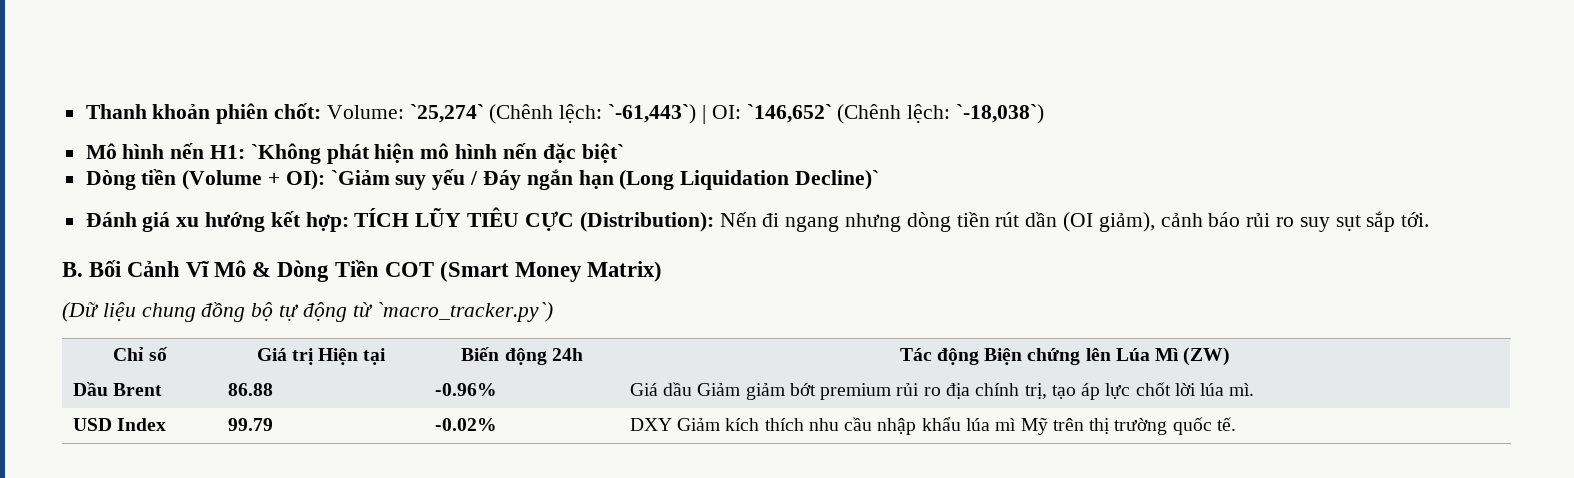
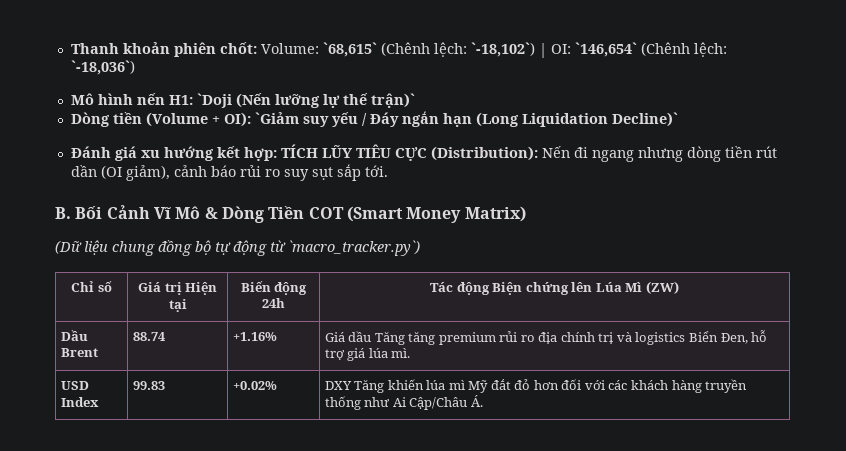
[409,104,697,124] `25,274` (Chênh lệch: `-61,443`) -> [322,42,535,57] `68,615` (Chênh lệch: `-18,102`)
[746,104,1044,124] `146,652` (Chênh lệch: `-18,038`) -> [574,42,727,57] [70,60,135,75] `146,654` (Chênh lệch: `-18,036`)
[250,143,624,164] `Không phát hiện mô hình nến đặc biệt` -> [196,93,415,108] `Doji (Nến lưỡng lự thế trận)`
[227,383,273,396] [434,383,497,396] 86.88 | -0.96% -> [132,332,166,341] [232,332,277,341] 88.74 | +1.16%
[697,383,816,400] Giảm giảm bớt -> [374,331,436,345] Tăng tăng
[1024,382,1196,400] trị, tạo áp lực chốt lời -> [598,330,768,345] [324,348,366,361] trị và logistics Biển Đen, hỗ trợ giá
[227,418,273,431] [434,418,497,431] 99.79 | -0.02% -> [132,381,165,390] [232,381,277,390] 99.83 | +0.02%
[677,417,1236,435] Giảm kích thích nhu cầu nhập khẩu lúa mì Mỹ trên thị trường quốc tế. -> [354,379,748,393] [324,395,483,410] Tăng khiến lúa mì Mỹ đắt đỏ hơn đối với các khách hàng truyền thống như Ai Cập/Châu Á.

